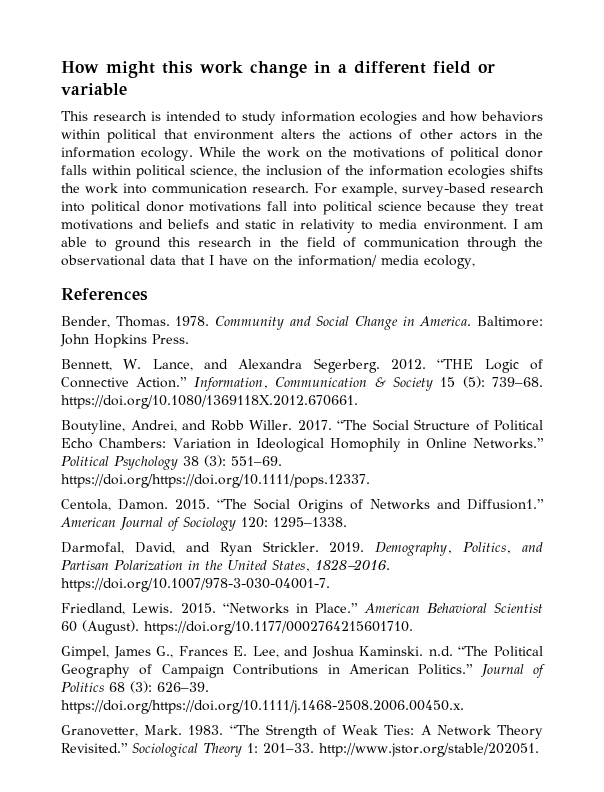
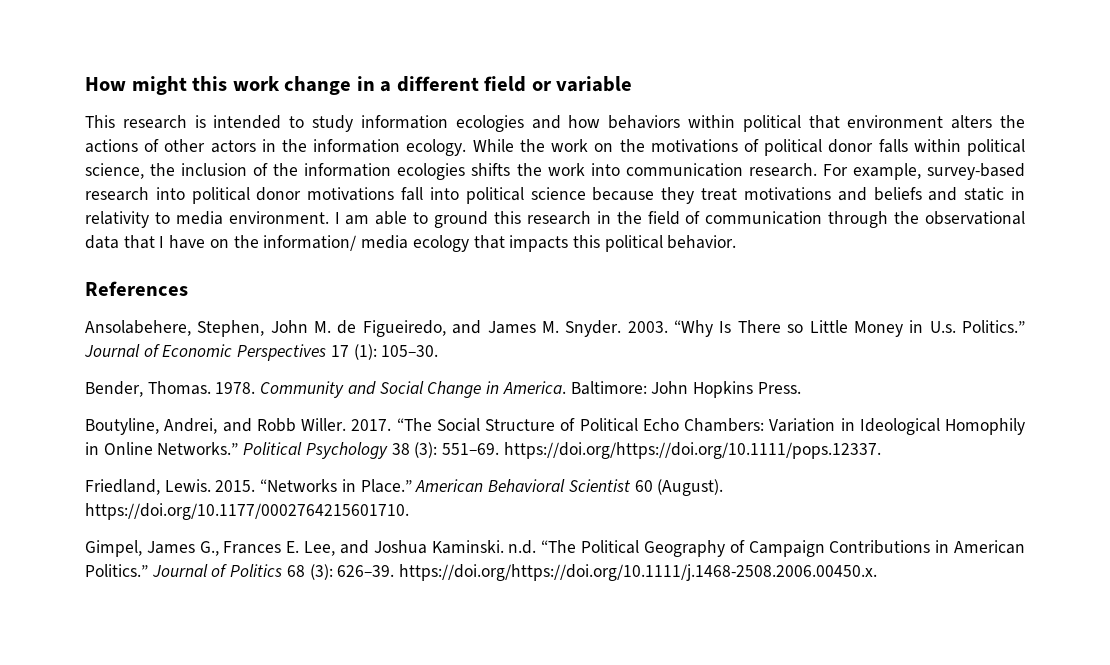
[424,255,475,269] [61,288,148,301] ecology, // References -> [412,235,737,252] [85,281,188,296] [85,320,1025,337] [84,344,439,361] ecology that impacts this political behavior. // References // Ansolabehere, Stephen, John M. de Figueiredo, and James M. Snyder. 2003. “Why Is There so Little Money in U.s. Politics.” Journal of Economic Perspectives 17 (1): 105–30.
[61,358,544,373] [61,376,543,391] [61,395,358,409] // Bennett, W. Lance, and Alexandra Segerberg. 2012. “THE Logic of Connective Action.” Information, Communication & Society 15 (5): 739–68. https://doi.org/10.1080/1369118X.2012.670661. -> (801, 388) none
[61,498,544,513] [60,517,347,531] [61,541,543,556] [61,559,390,572] [61,578,330,592] // Centola, Damon. 2015. “The Social Origins of Networks and Diffusion1.” American Journal of Sociology 120: 1295–1338. // Darmofal, David, and Ryan Strickler. 2019. Demography, Politics, and Partisan Polarization in the United States, 1828–2016. https://doi.org/10.1007/978-3-030-04001-7. -> (881, 450) none
[61,724,543,739] [61,743,539,757] // Granovetter, Mark. 1983. “The Strength of Weak Ties: A Network Theory Revisited.” Sociological Theory 1: 201–33. http://www.jstor.org/stable/202051. -> (878, 572) none

